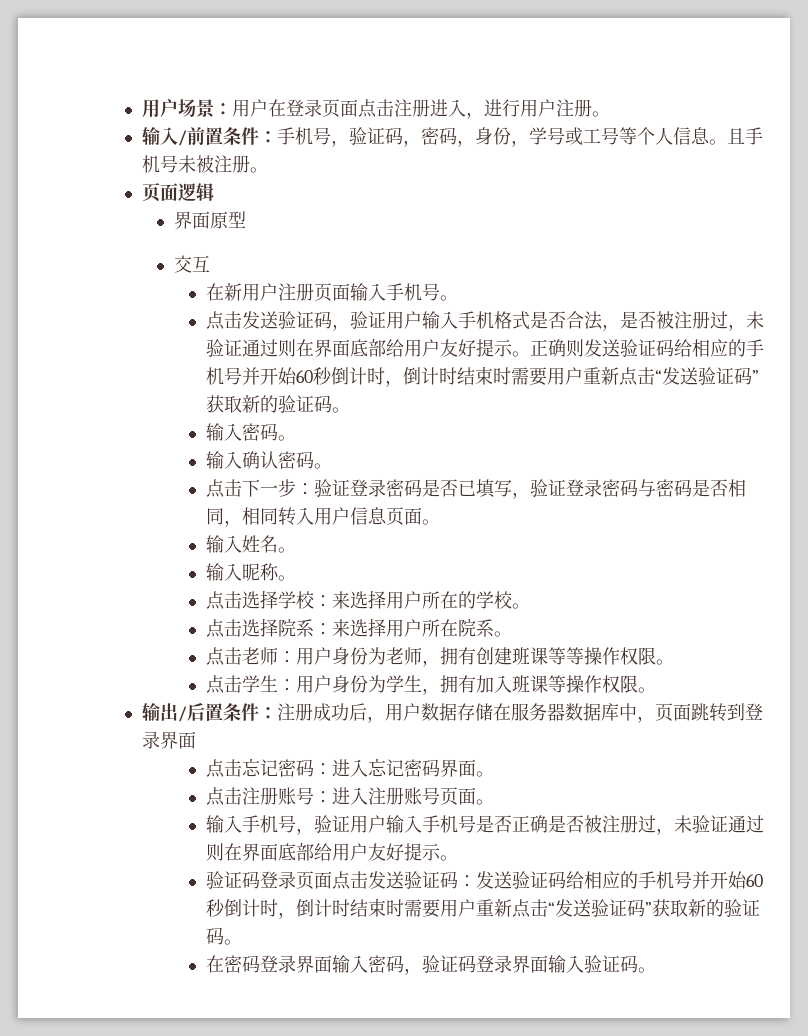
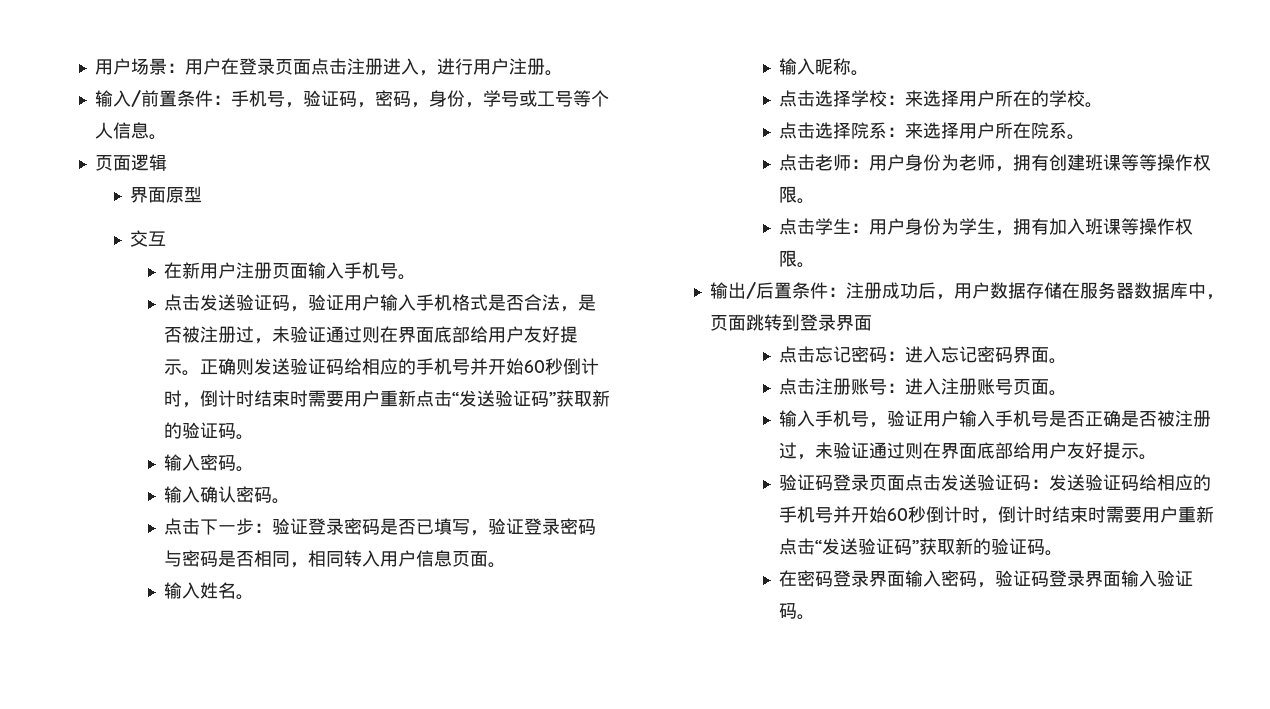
[726,127,763,145] [141,155,268,173] 且手机号未被注册。 -> (168, 137) none

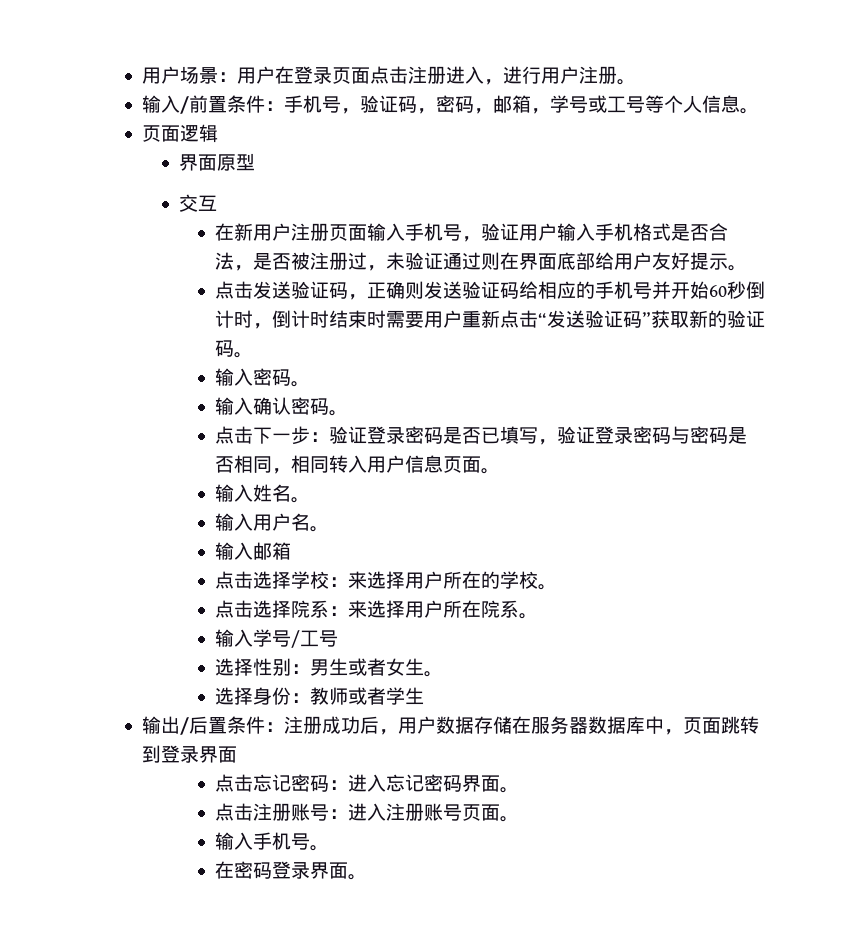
[429,90,466,107] 身份 -> [492,95,531,113] 邮箱
[398,274,417,280] [164,294,291,311] 。 // 点击发送验证码 -> (463, 232) none
(201, 373) none -> [215,281,368,300] // 点击发送验证码，
[815,58,870,76] 昵称。 -> [253,513,330,532] [215,542,292,560] 用户名。 // 输入邮箱
[779,154,1212,172] [779,186,816,204] [779,218,1194,236] [779,250,816,268] 点击老师：用户身份为老师，拥有创建班课等等操作权限。 // 点击学生：用户身份为学生，拥有加入班课等操作权限。 -> [215,629,339,648] [215,658,444,677] [215,687,425,705] 输入学号/工号 // 选择性别：男生或者女生。 // 选择身份：教师或者学生
[869,410,1212,428] [779,442,1158,460] [779,474,1212,491] [779,506,1215,524] [779,538,1064,556] [779,570,1194,588] [779,603,798,619] ，验证用户输入手机号是否正确是否被注册过，未验证通过则在界面底部给用户友好提示。 // 验证码登录页面点击发送验证码：发送验证码给相应的手机号并开始60秒倒计时，倒计时结束时需要用户重新点击“发送验证码”获取新的验证码。 // 在密码登录界面输入密码，验证码登录界面输入验证码 -> [310,845,330,851] [215,861,349,879] 。 // 在密码登录界面

